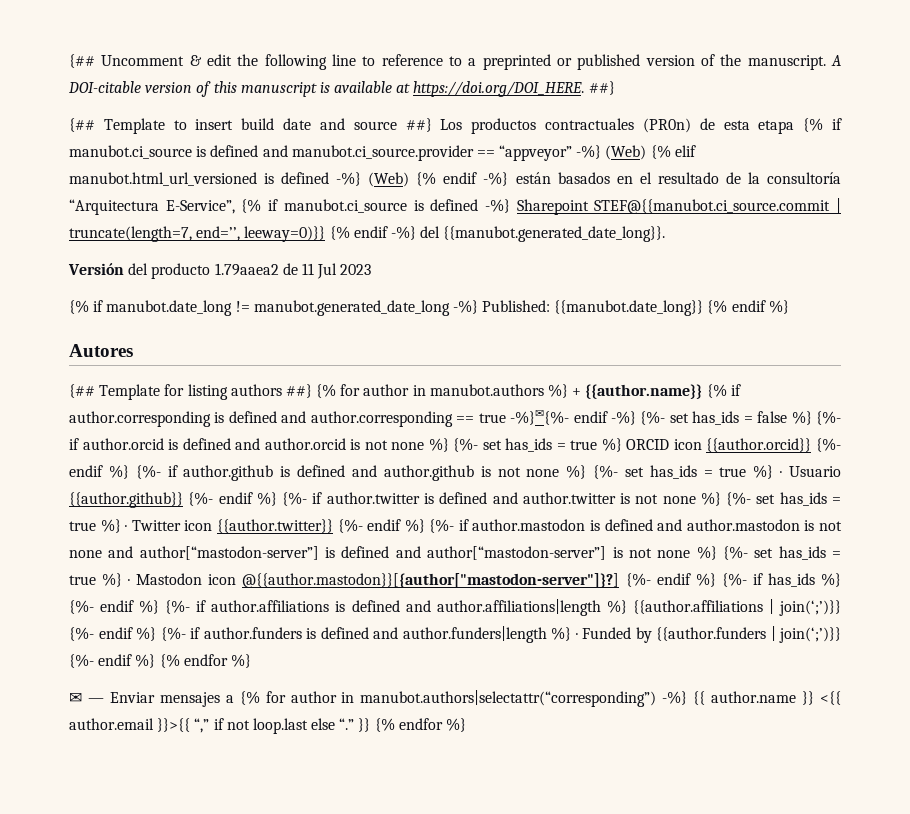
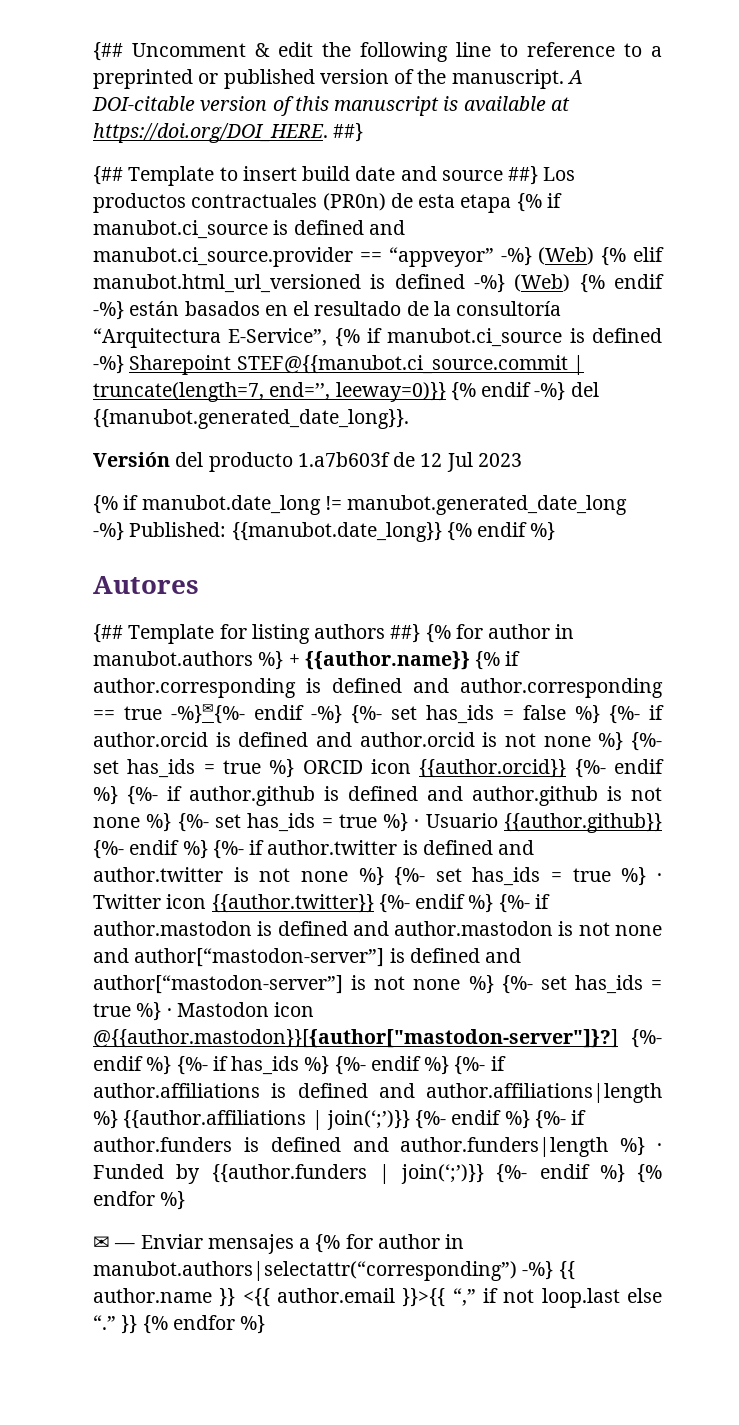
[214,263,314,276] 1.79aaea2 de 11 -> [297,452,443,467] 1.a7b603f de 12

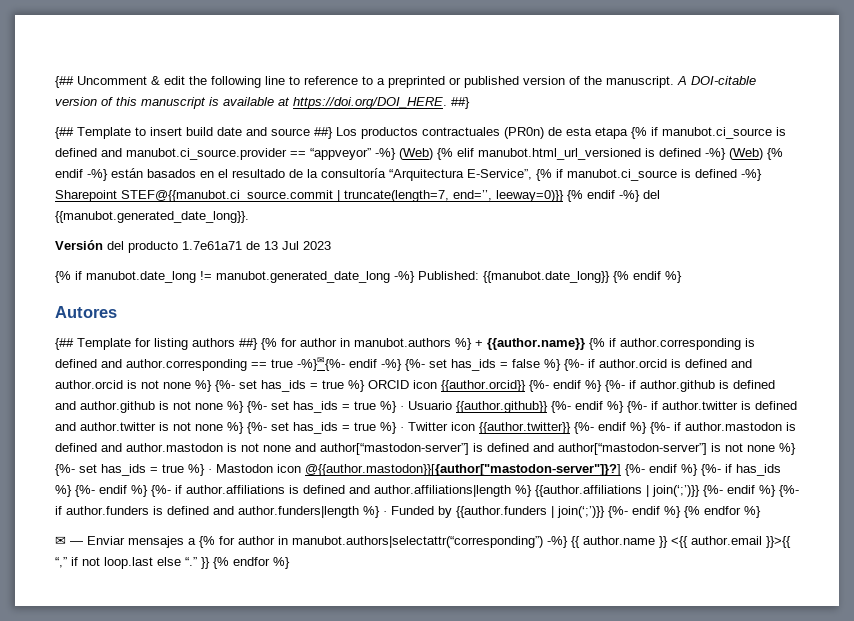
[297,452,443,467] 1.a7b603f de 12 -> [182,241,278,250] 1.7e61a71 de 13

